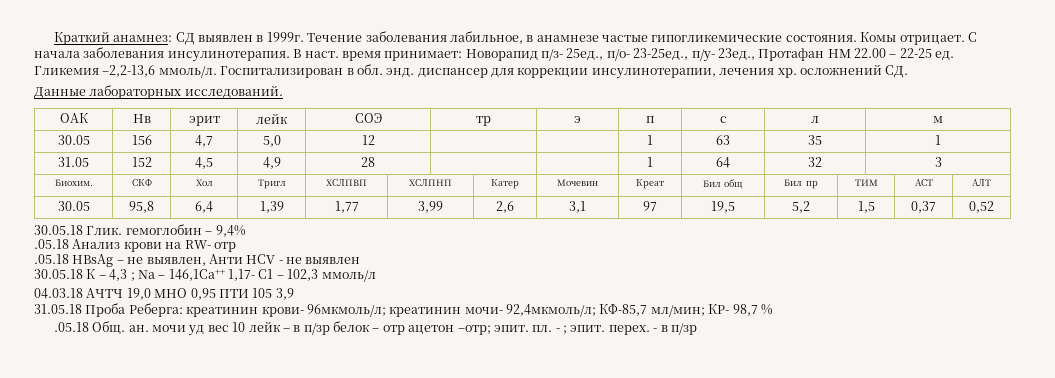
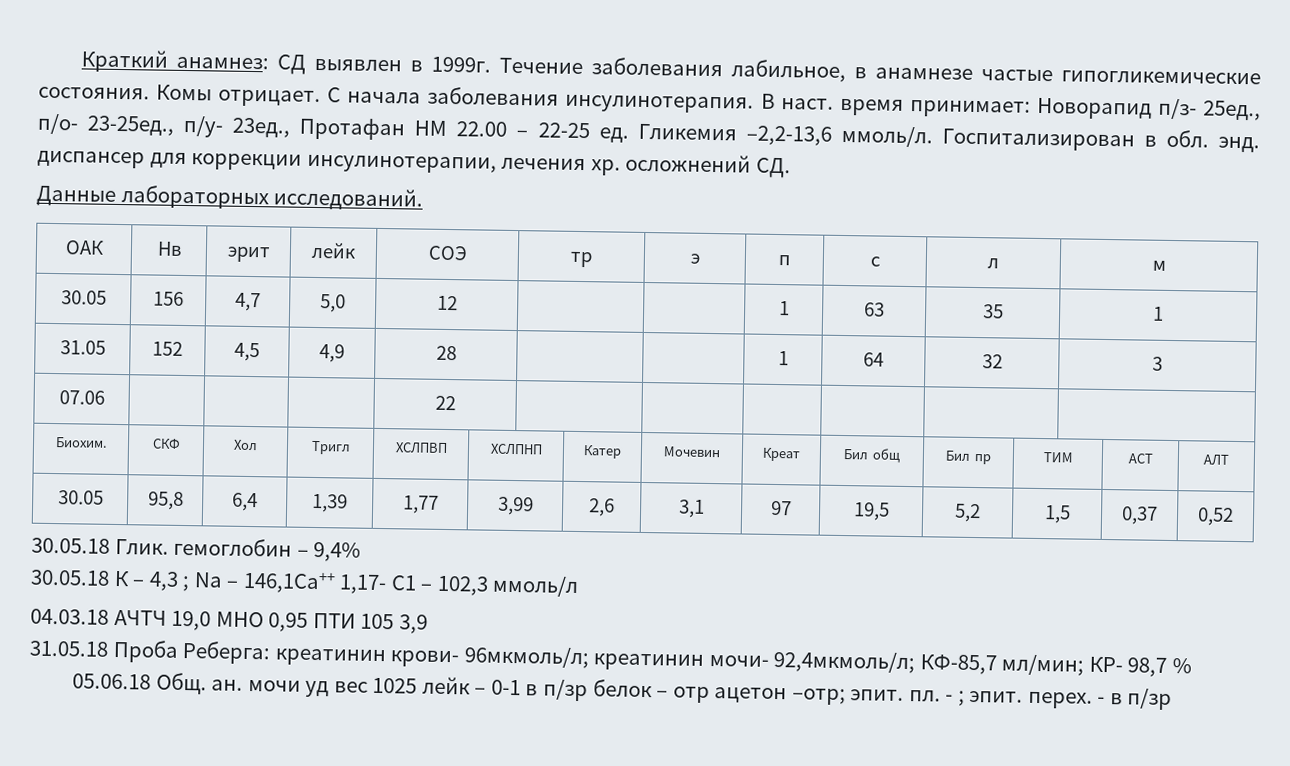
(942, 162) none -> [58,390,105,405] [434,395,456,411] // 07.06 | | | | 22 | | | | | |
[34,239,236,252] [34,254,361,267] // .05.18 Анализ крови на RW- отр // .05.18 НВsАg – не выявлен, Анти НСV - не выявлен -> (362, 551) none
[53,322,89,332] .05.18 -> [72,673,152,690] 05.06.18
[232,322,246,332] 10 -> [372,677,418,694] 1025
(290, 330) none -> [490,679,521,696] 0-1

